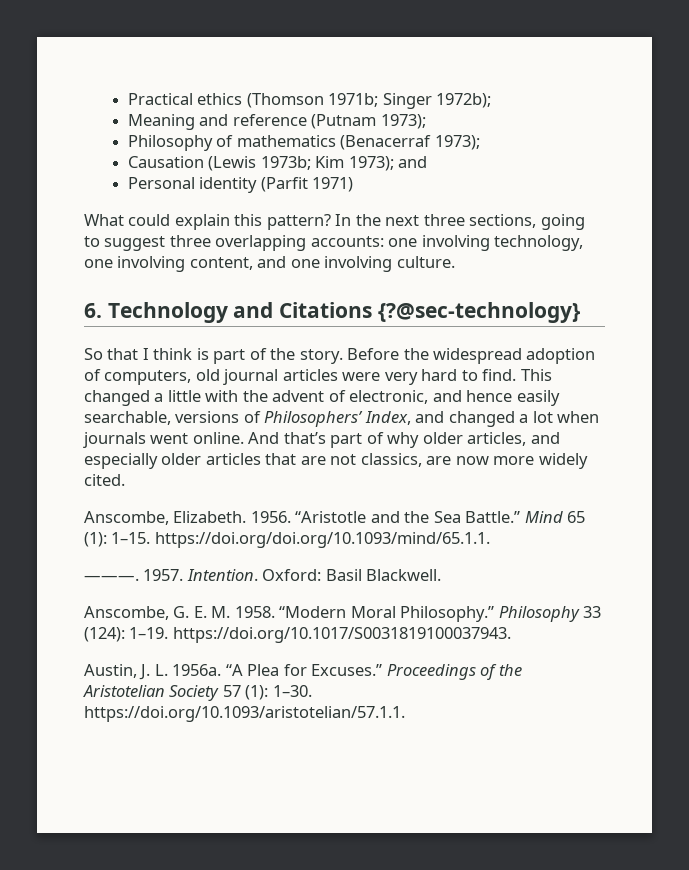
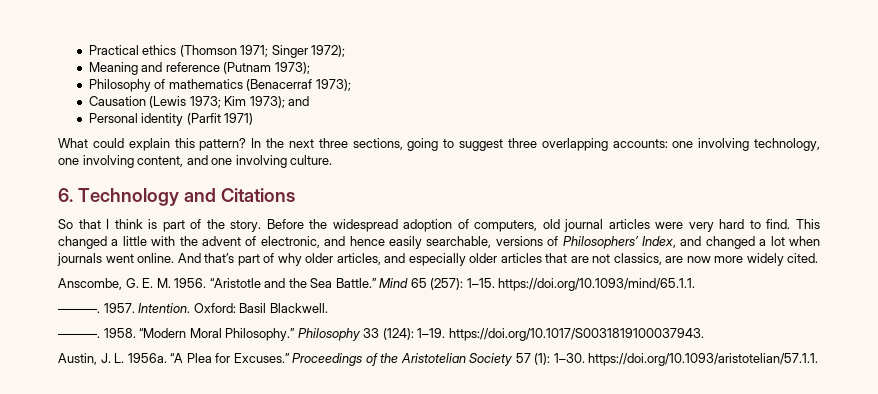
[328,93,492,109] 1971b; Singer 1972b); -> [240,45,346,58] 1971; Singer 1972);
[260,156,311,170] 1973b; -> [189,96,221,108] 1973;
[377,302,580,323] {?@sec-technology} -> (295, 195) none
[173,511,247,523] Elizabeth. -> [125,278,171,288] G. E. M.
[84,532,490,548] (1): 1–15. https://doi.org/doi.org/10.1093/mind/65.1.1. -> [430,278,696,291] (257): 1–15. https://doi.org/10.1093/mind/65.1.1.
[84,606,231,620] Anscombe, G. E. M. -> [58,333,100,338] ———.

